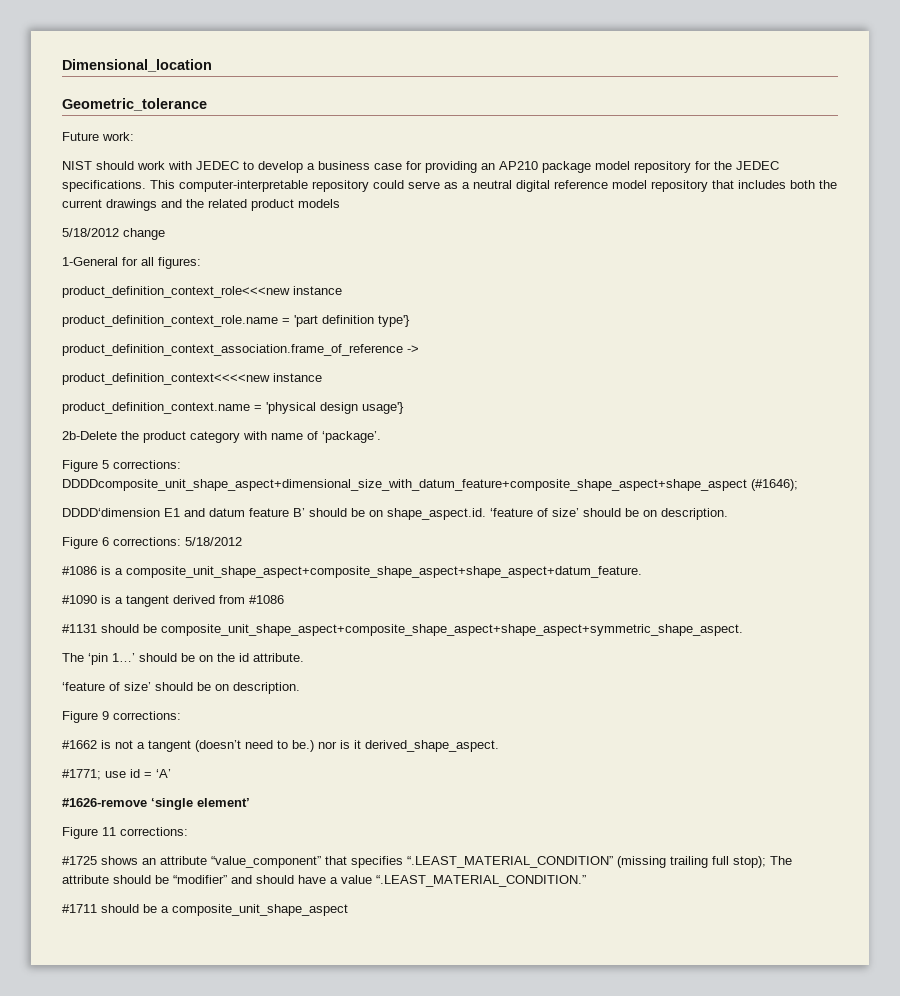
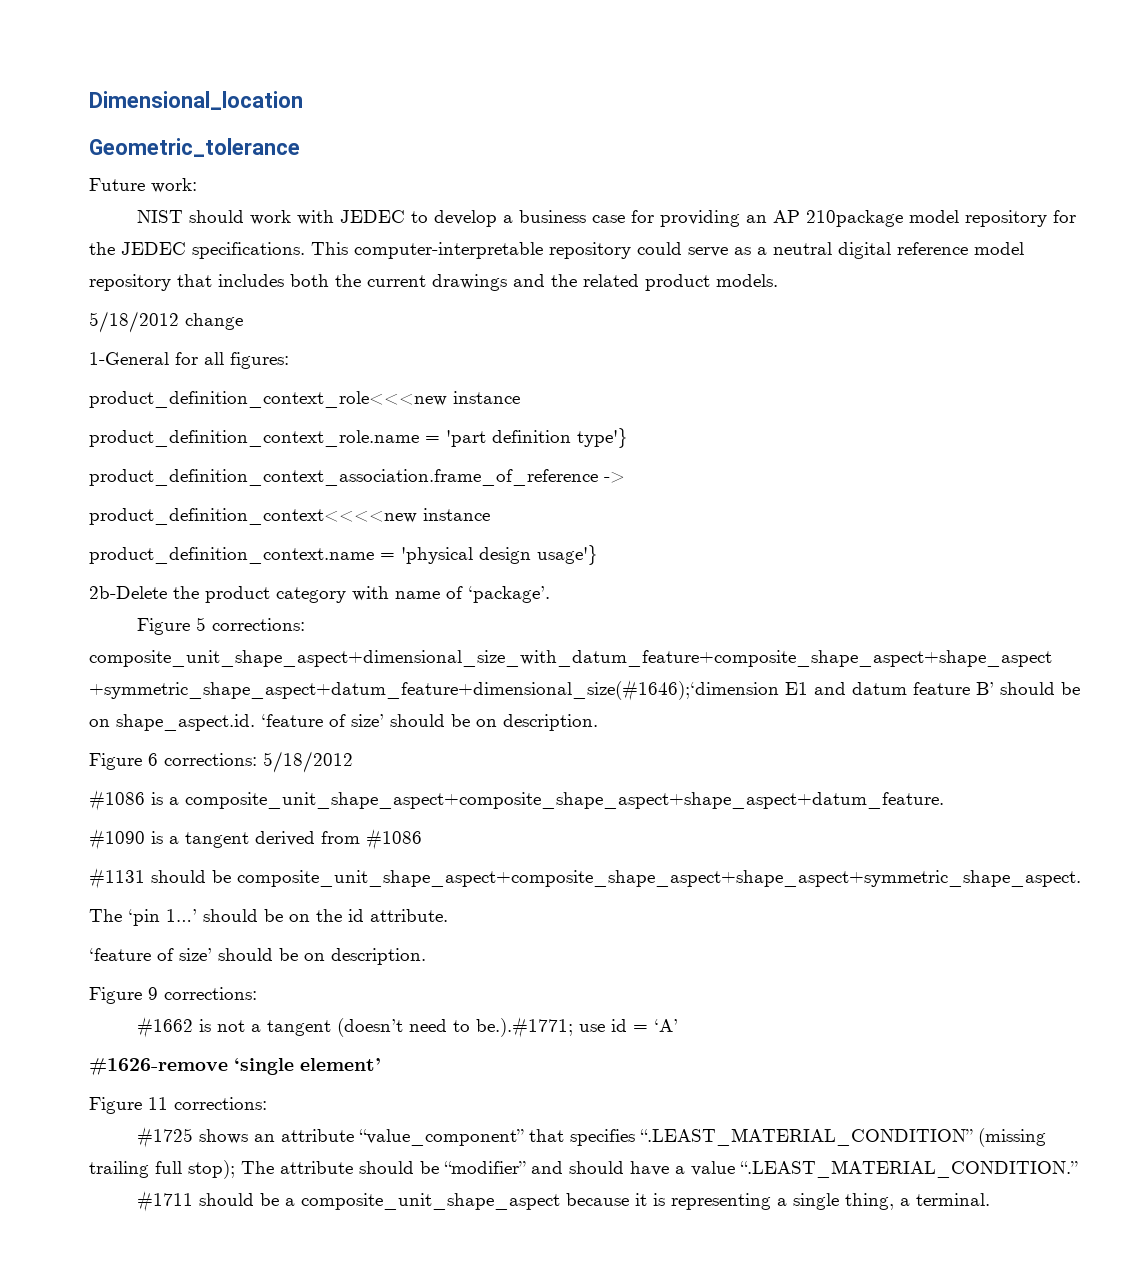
[499,161,591,173] AP210 package -> [773,210,904,227] AP 210package
[298,199,340,208] models -> [716,274,778,287] models.
[62,479,798,491] [62,508,160,517] DDDDcomposite_unit_shape_aspect+dimensional_size_with_datum_feature+composite_shape_aspect+shape_aspect (#1646); // DDDD‘dimension -> [89,650,1052,667] [89,680,779,701] composite_unit_shape_aspect+dimensional_size_with_datum_feature+composite_shape_aspect+shape_aspect +symmetric_shape_aspect+datum_feature+dimensional_size(#1646);‘dimension
[292,740,499,752] [62,769,101,780] be.) nor is it derived_shape_aspect. // #1771; -> [476,1017,574,1038] be.).#1771;
(348, 910) none -> [566,1193,991,1210] because it is representing a single thing, a terminal.

